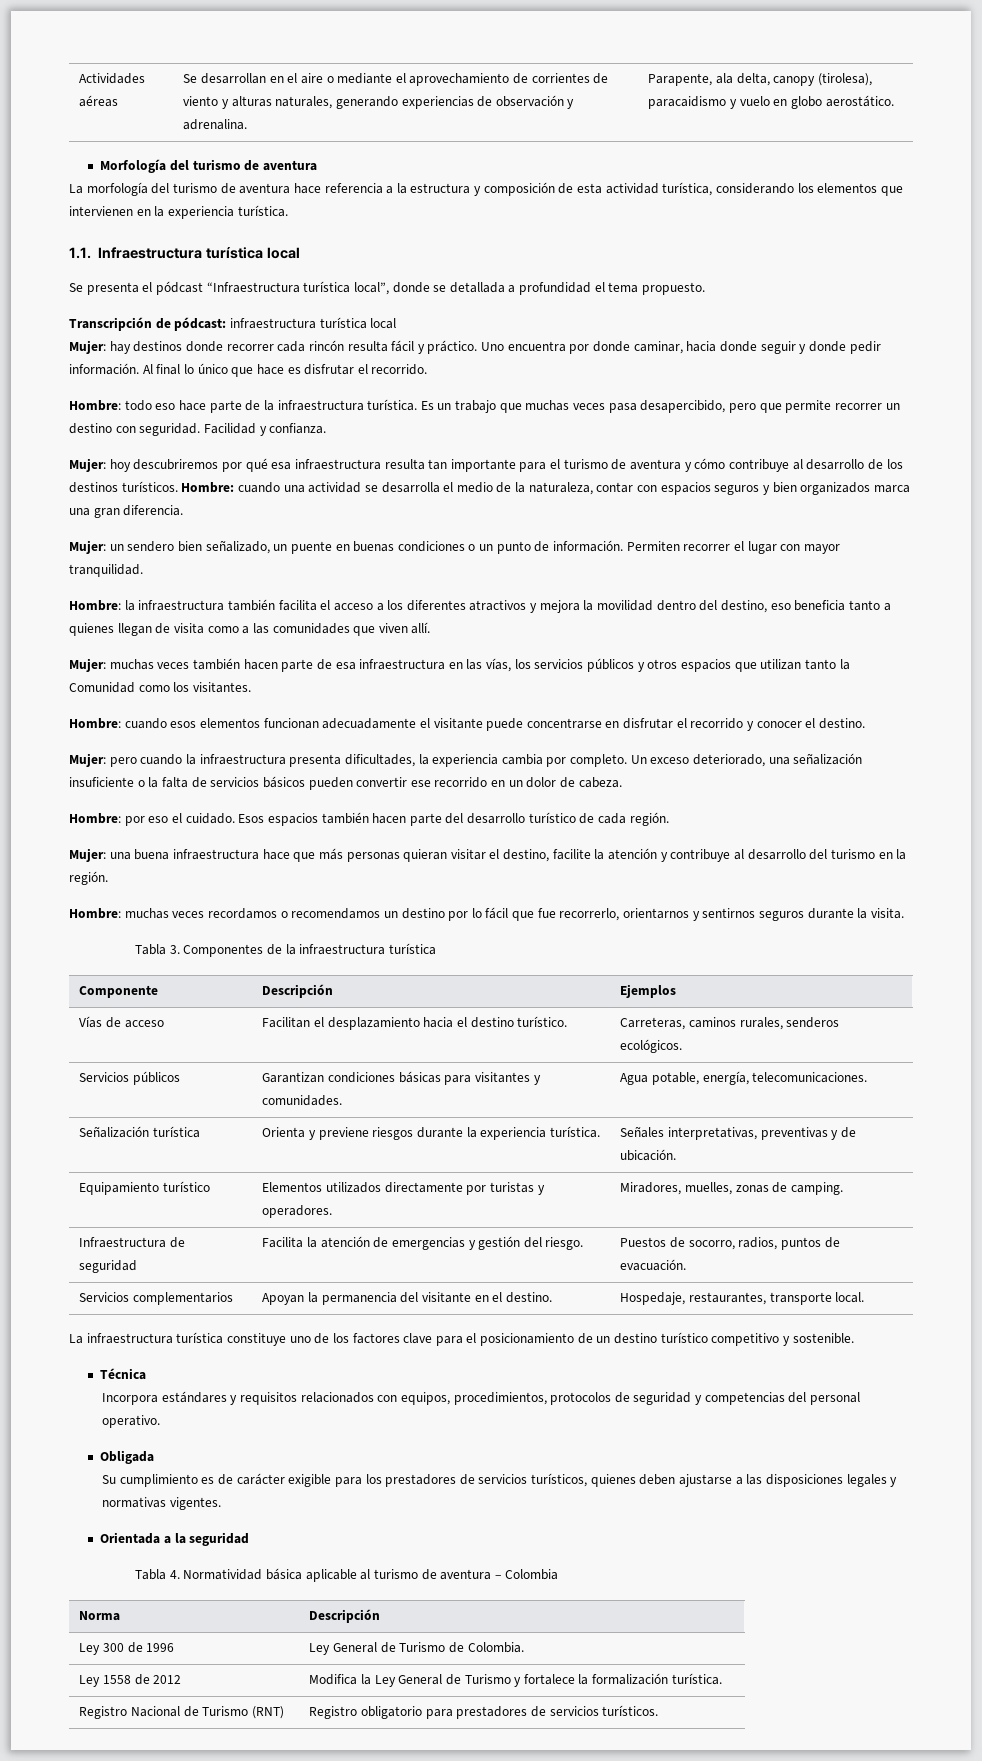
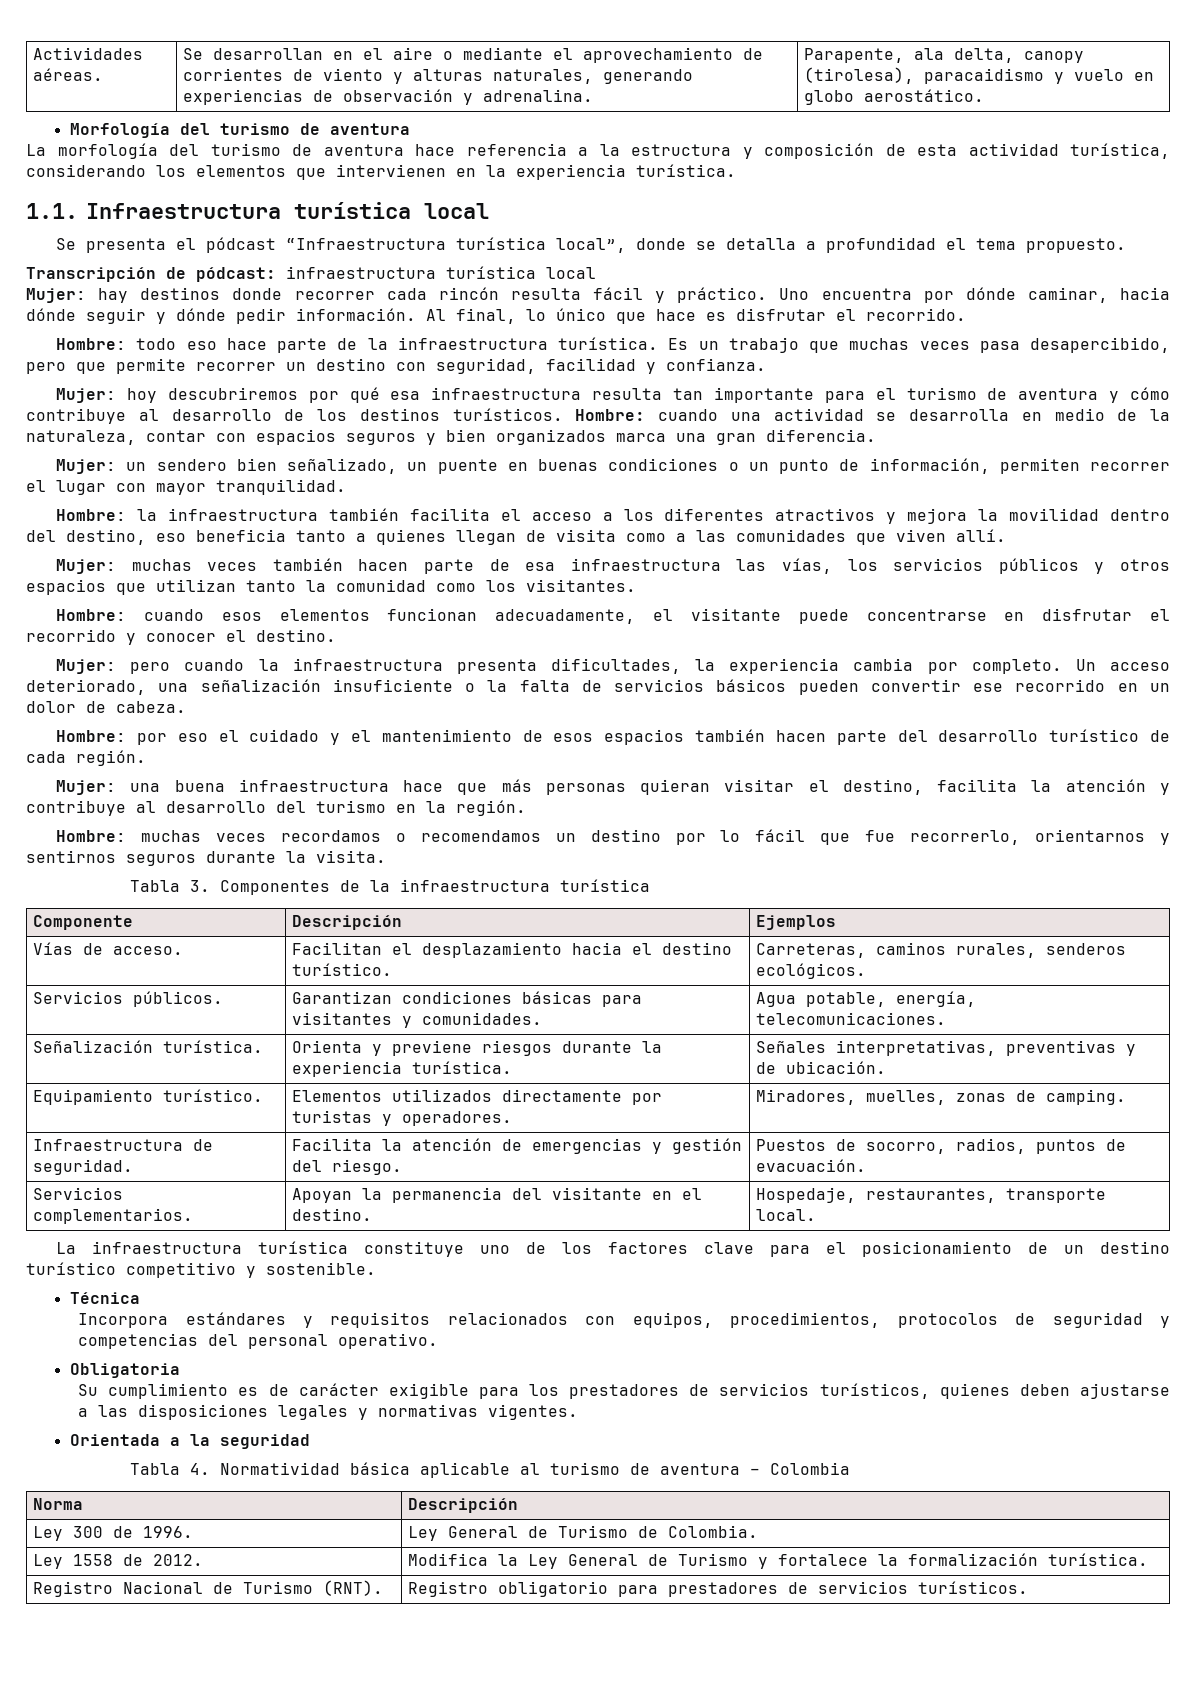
[79,95,119,107] aéreas -> [32,68,103,81] aéreas.
[449,282,505,293] detallada -> [726,238,797,250] detalla
[593,341,631,352] donde -> [965,287,1016,300] dónde
[719,341,757,352] donde -> [26,308,76,321] dónde
[808,341,846,352] donde -> [176,308,226,321] dónde
[156,364,181,375] final -> [456,308,516,324] final,
[139,423,256,436] seguridad. Facilidad -> [436,358,636,374] seguridad, facilidad
[443,482,454,492] el -> [1021,412,1042,421] en
[553,540,680,552] información. Permiten -> [869,458,1080,474] información, permiten
[448,662,463,669] en -> (721, 564) none
[69,682,135,693] Comunidad -> [336,579,426,592] comunidad
[322,718,417,729] adecuadamente -> [495,609,636,624] adecuadamente,
[650,757,690,764] exceso -> [1110,662,1170,671] acceso
[185,813,265,824] cuidado. Esos -> [249,729,594,745] cuidado y el mantenimiento de esos
[552,849,591,860] facilite -> [937,779,1018,792] facilita
[124,1020,164,1028] acceso -> [112,946,183,955] acceso.
[132,1071,180,1085] públicos -> [132,991,223,1007] públicos.
[152,1126,200,1138] turística -> [162,1040,263,1053] turística.
[162,1181,210,1192] turístico -> [162,1089,263,1102] turístico.
[79,1260,138,1273] seguridad -> [32,1159,133,1175] seguridad.
[132,1292,233,1305] complementarios -> [32,1208,193,1224] complementarios.
[100,1450,155,1464] Obligada -> [69,1363,180,1378] Obligatoria
[146,1643,175,1652] 1996 -> [142,1526,193,1538] 1996.
[153,1675,182,1684] 2012 -> [152,1554,203,1566] 2012.
[251,1706,284,1719] (RNT) -> [322,1580,383,1596] (RNT).

